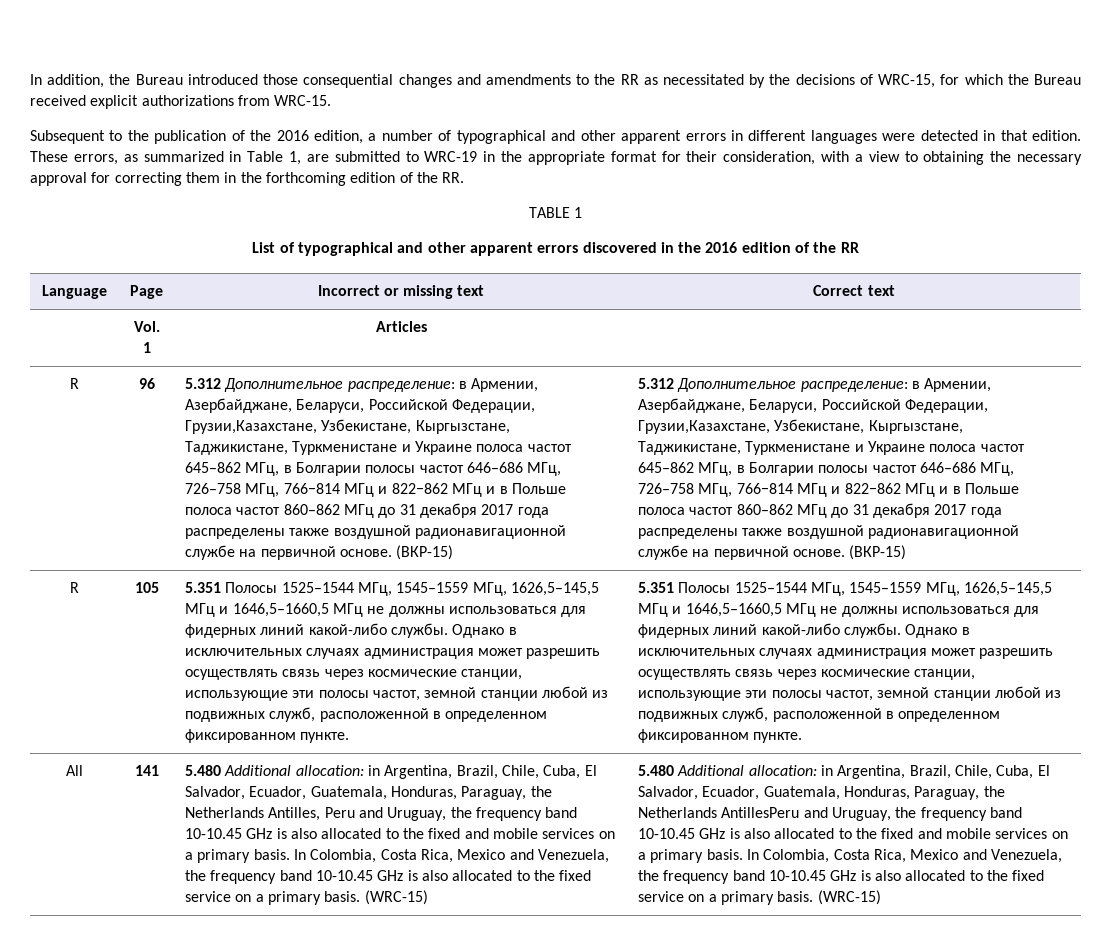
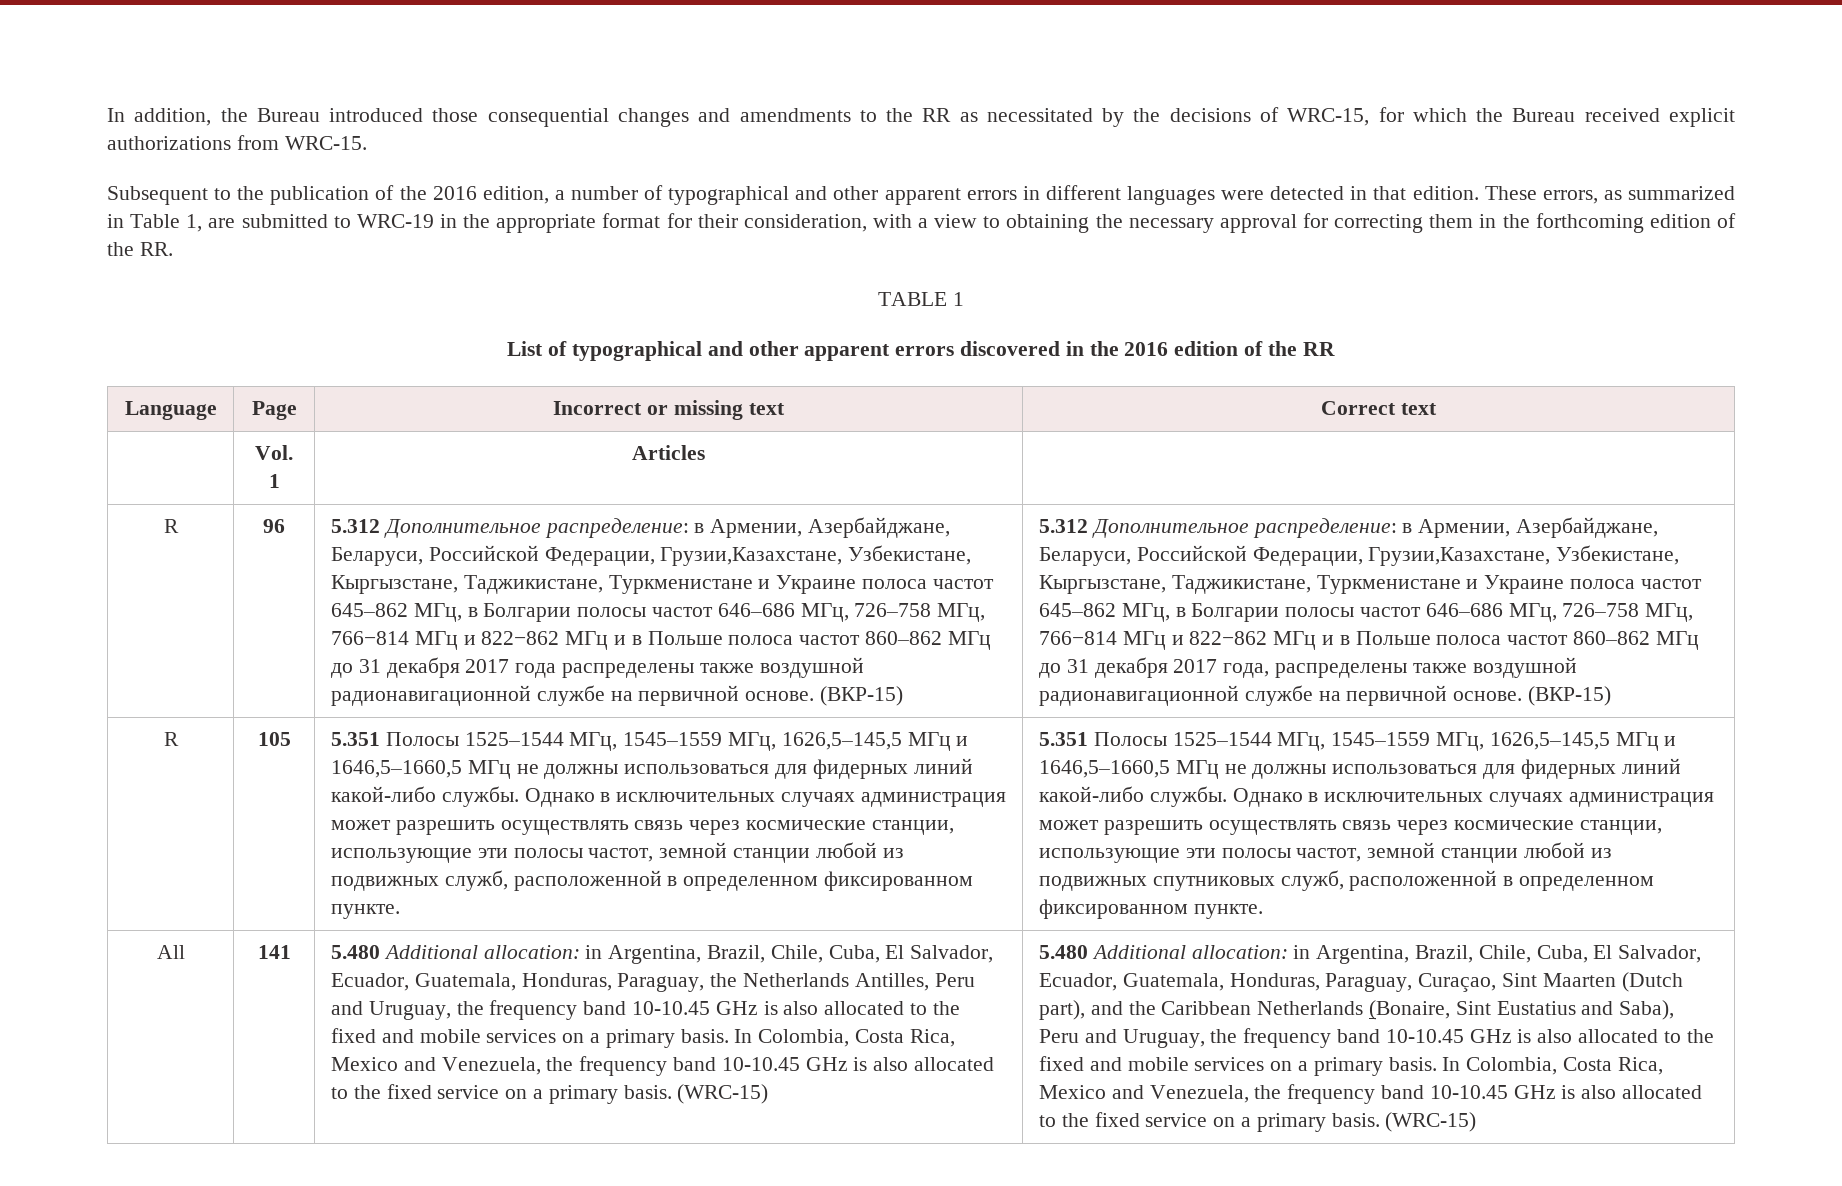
[970,507,1002,518] года -> [1223,663,1270,678] года,
(719, 716) none -> [1152,876,1275,891] спутниковых
[983,786,1005,797] [638,807,800,818] the Netherlands AntillesPeru -> [1418,972,1683,992] [1038,1000,1675,1020] [1038,1029,1079,1043] Curaçao, Sint Maarten (Dutch part), and the Caribbean Netherlands (Bonaire, Sint Eustatius and Saba), Peru

